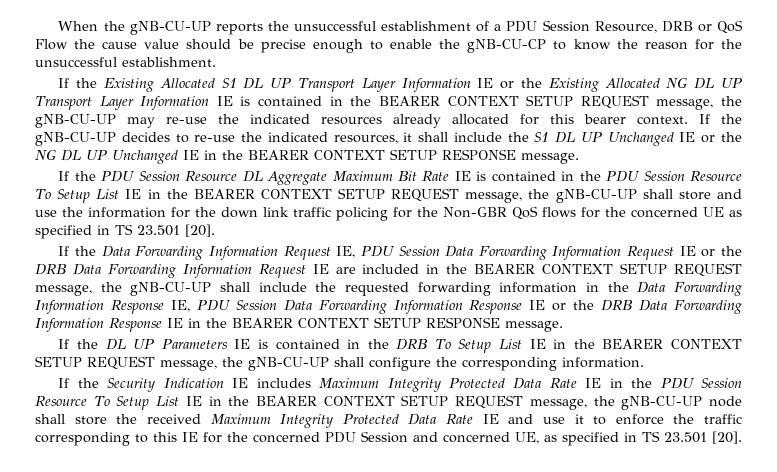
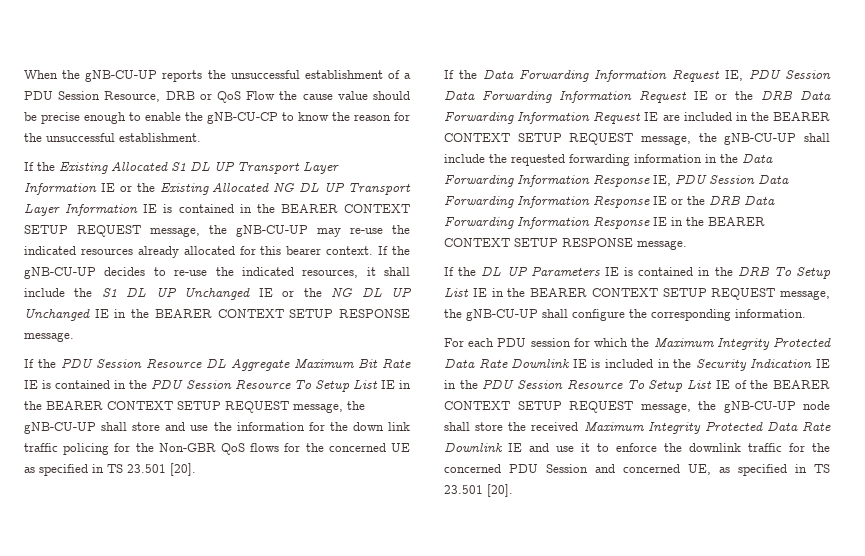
[58,378,577,392] If the Security Indication IE includes Maximum Integrity Protected Data Rate -> [444,337,831,350] [444,358,813,371] For each PDU session for which the Maximum Integrity Protected Data Rate Downlink IE is included in the Security Indication
[208,396,222,406] in -> [734,380,747,389] of
(473, 419) none -> [444,442,502,452] Downlink
[704,414,742,424] [35,432,198,446] traffic corresponding to this IE -> [689,443,782,452] downlink traffic

